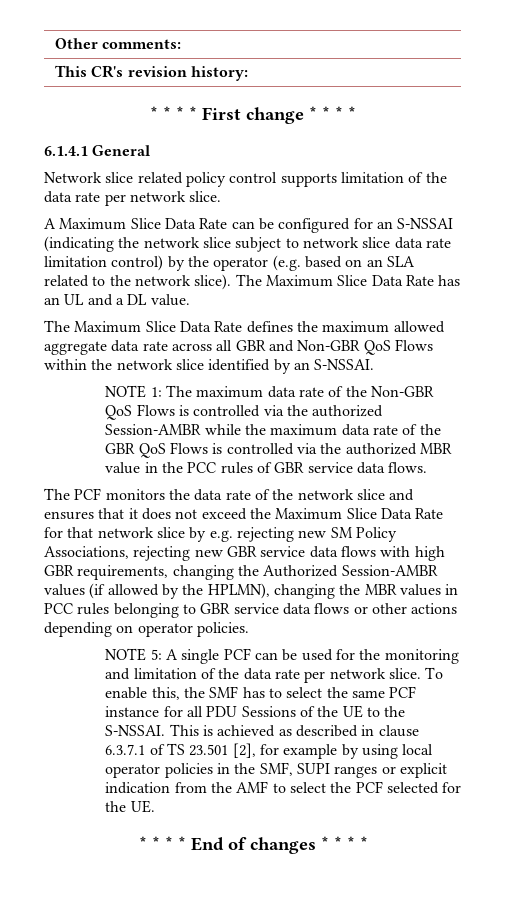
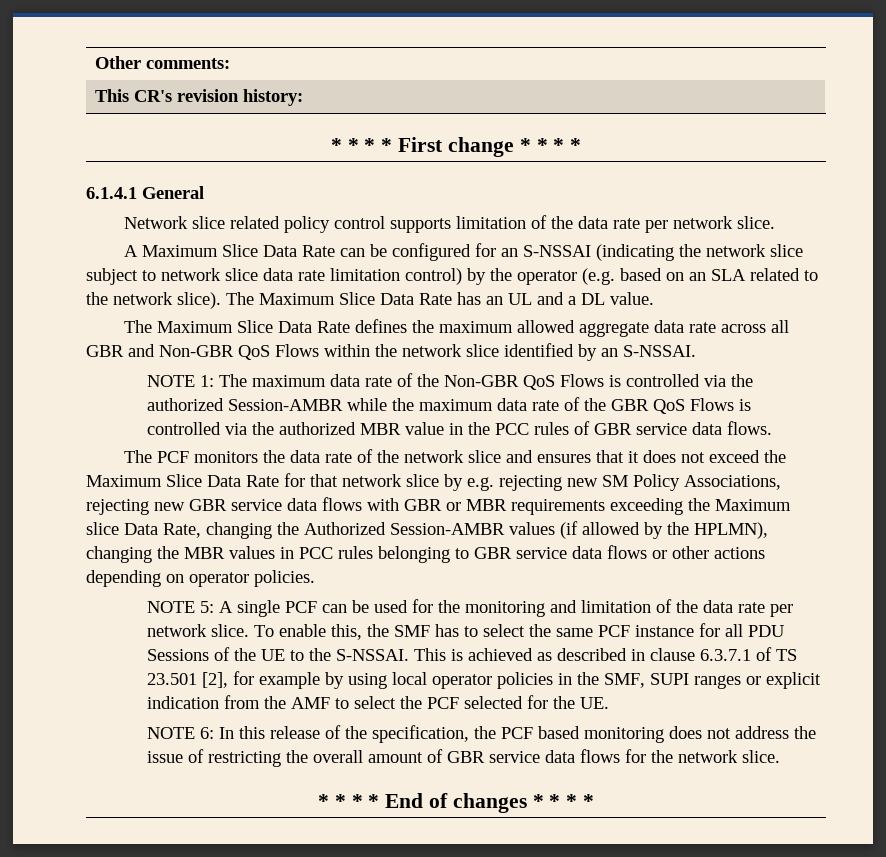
[414,546,445,561] [44,565,169,580] high GBR requirements, -> [404,498,791,515] [86,522,201,538] GBR or MBR requirements exceeding the Maximum slice Data Rate,
(155, 806) none -> [147,725,817,743] [147,749,781,767] // NOTE 6: In this release of the specification, the PCF based monitoring does not address the issue of restricting the overall amount of GBR service data flows for the network slice.

